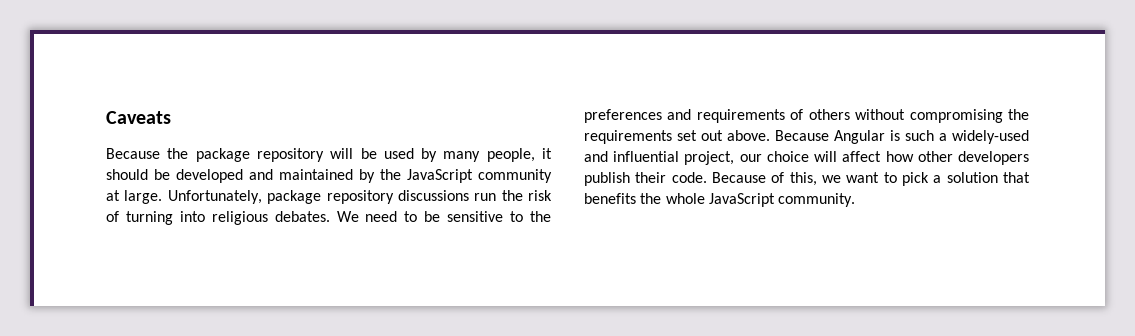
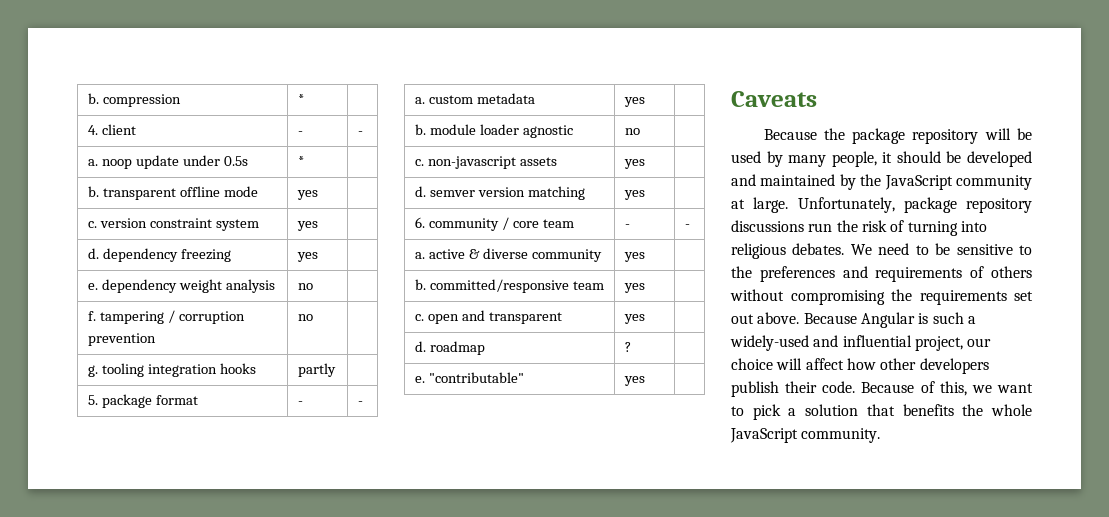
(106, 117) none -> [87,93,181,107] [297,94,304,104] [87,124,136,135] [297,131,303,135] [357,131,363,135] [87,155,248,169] [297,156,304,166] [87,186,258,200] [296,190,318,200] [87,218,259,231] [296,221,318,231] [87,248,231,262] [296,252,318,262] [87,279,275,293] [297,283,313,290] [87,310,245,324] [87,333,156,346] [297,314,313,321] [87,363,256,377] [297,363,336,377] [87,394,198,408] [297,401,303,405] [357,401,363,405] [414,93,535,104] [623,97,645,107] [414,124,573,138] [624,128,640,135] [414,156,557,169] [623,159,645,169] [414,186,585,200] [623,190,645,200] [414,217,574,231] [624,224,630,228] [684,224,690,228] [414,248,602,262] [623,252,645,262] [414,279,604,293] [623,283,645,293] [414,310,562,324] [623,314,645,324] [414,341,485,355] [624,342,631,352] [414,372,524,383] [623,376,645,386] b. compression | * | // 4. client | - | - // a. noop update under 0.5s | * | // b. transparent offline mode | yes | // c. version constraint system | yes | // d. dependency freezing | yes | // e. dependency weight analysis | no | // f. tampering / corruption prevention | no | // g. tooling integration hooks | partly | // 5. package format | - | - // a. custom metadata | yes | // b. module loader agnostic | no | // c. non-javascript assets | yes | // d. semver version matching | yes | // 6. community / core team | - | - // a. active & diverse community | yes | // b. committed/responsive team | yes | // c. open and transparent | yes | // d. roadmap | ? | // e. "contributable" | yes | //

